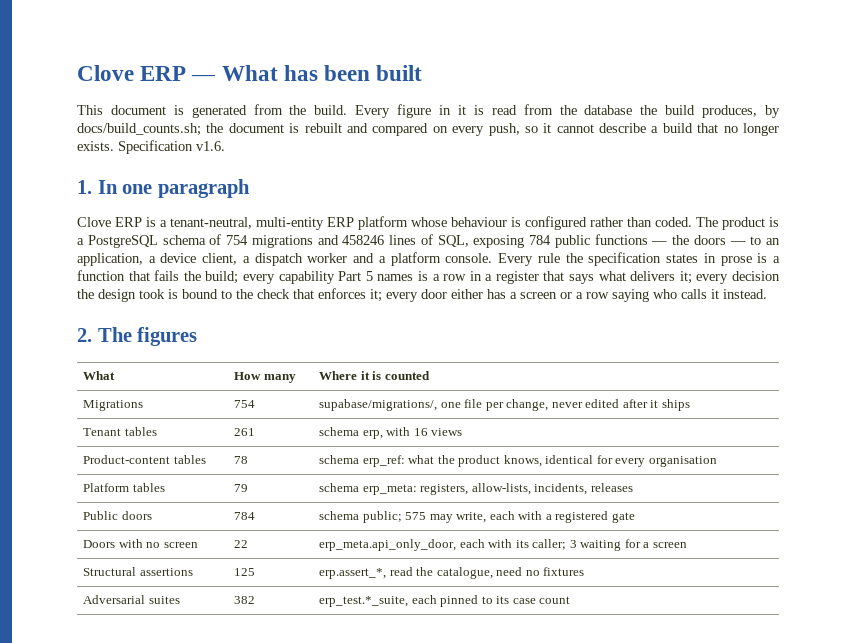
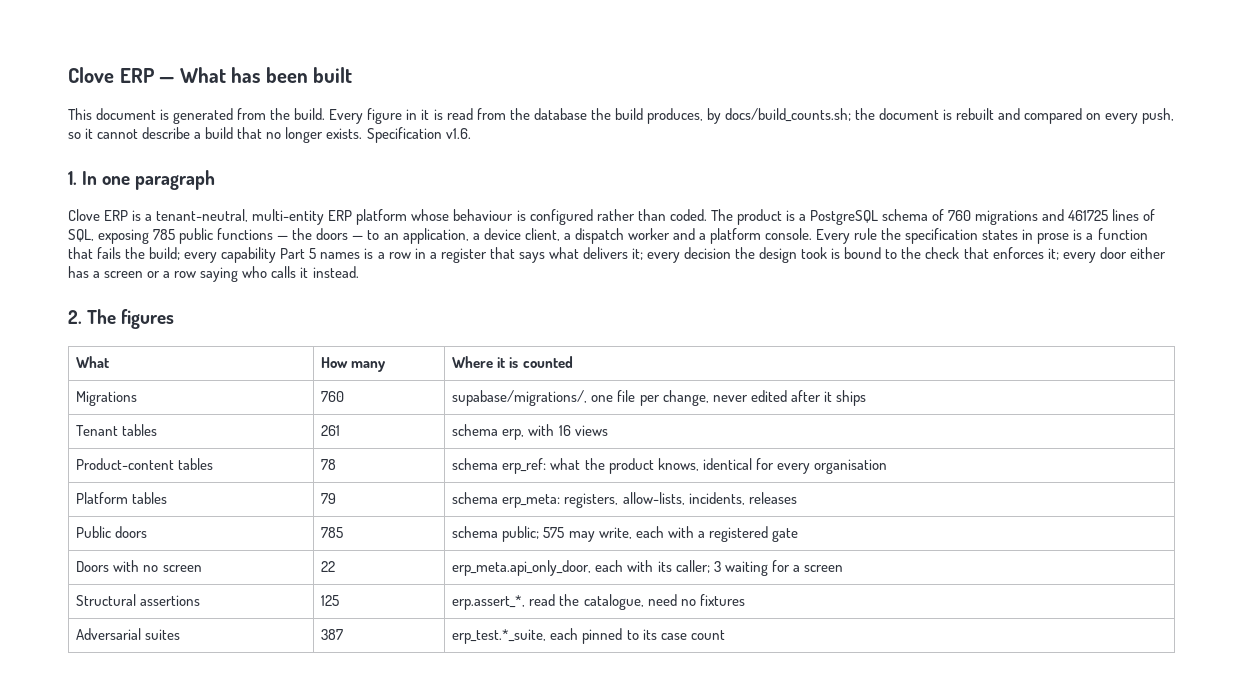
[226,235,248,245] 754 -> [948,210,972,221] 760
[342,235,385,245] 458246 -> [1068,210,1109,221] 461725
[529,235,551,245] 784 -> [153,229,176,240] 785
[234,400,256,408] 754 -> [321,391,345,402] 760
[234,512,256,520] 784 -> [321,527,344,538] 785
[234,596,256,604] 382 -> [321,629,344,640] 387

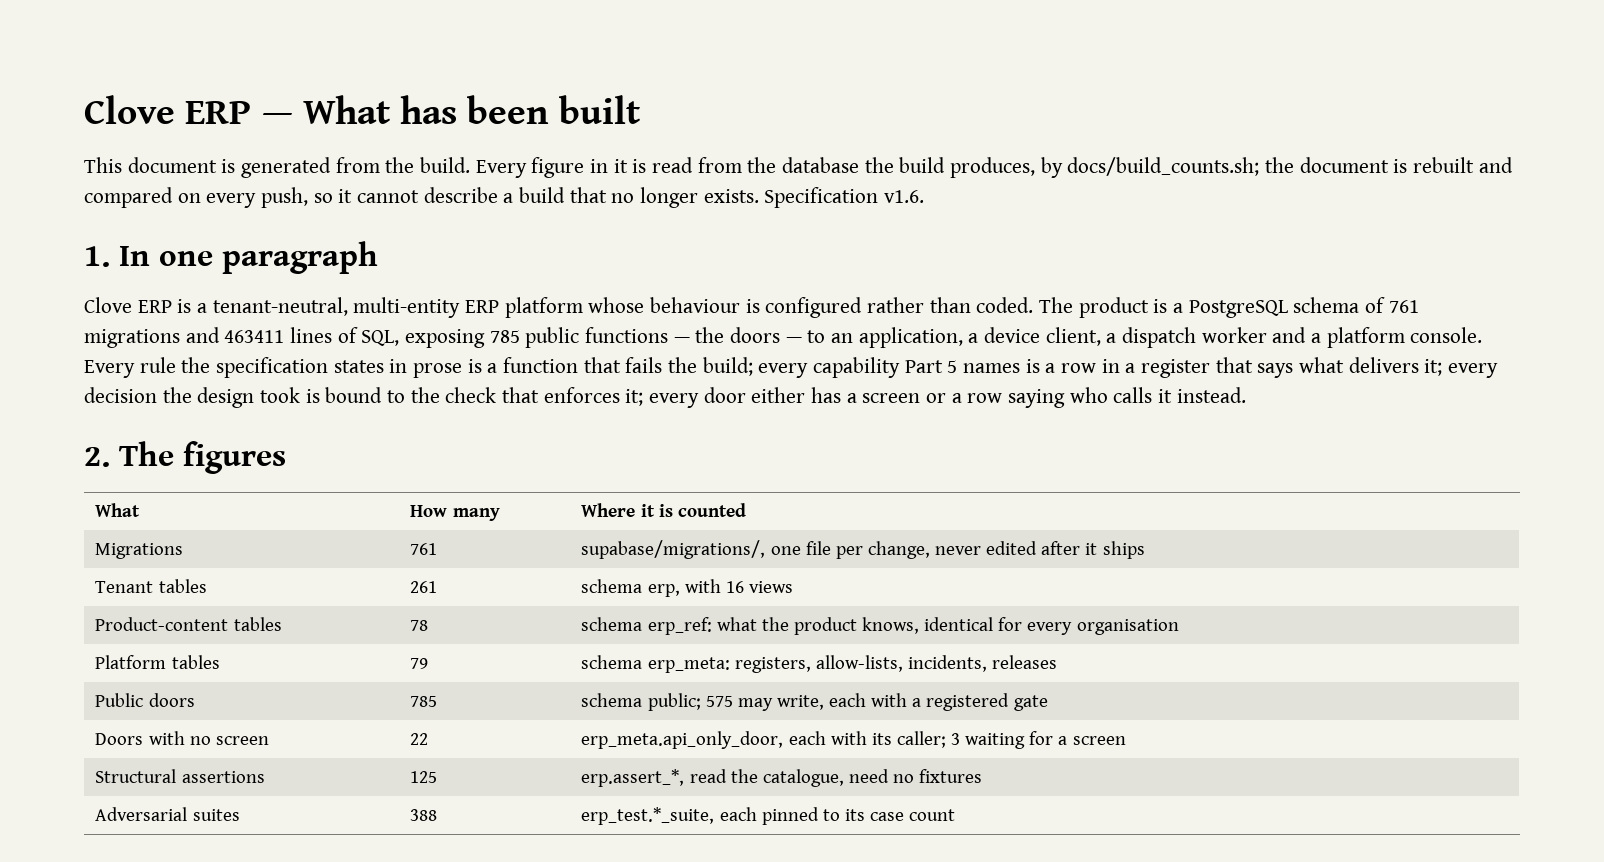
[948,210,972,221] 760 -> [1388,300,1419,313] 761
[1068,210,1109,221] 461725 -> [224,330,285,343] 463411
[321,391,345,402] 760 -> [410,543,438,555] 761
[321,629,344,640] 387 -> [410,809,438,821] 388

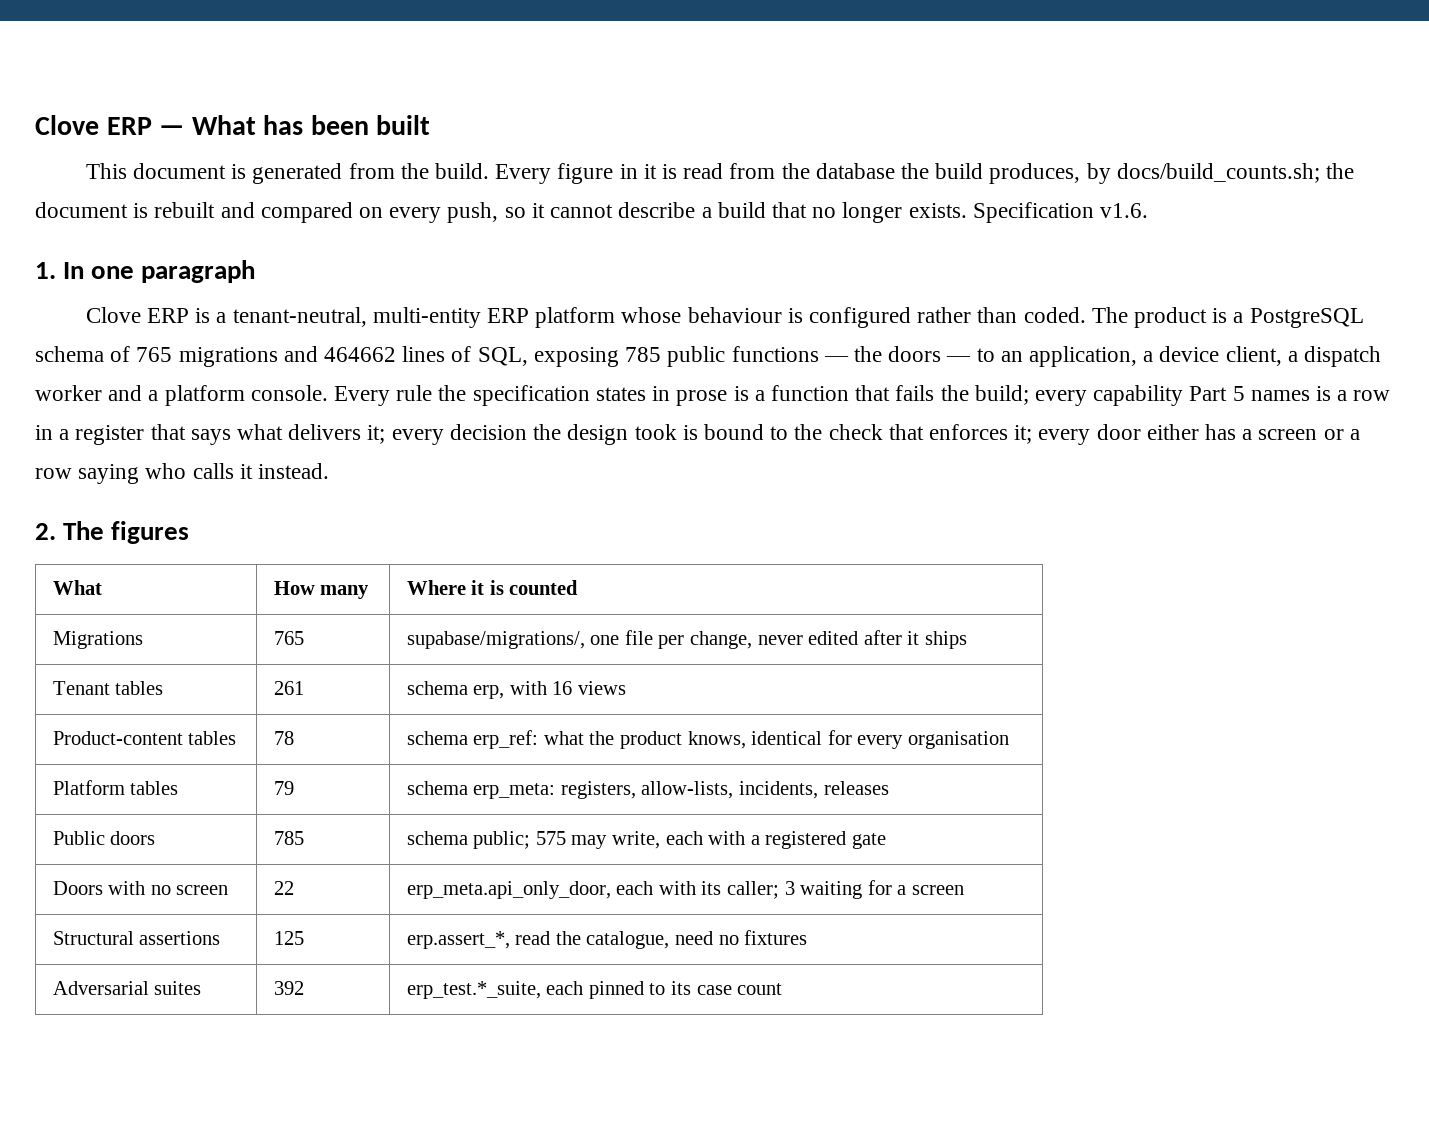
[1388,300,1419,313] 761 -> [136,347,173,362] 765
[224,330,285,343] 463411 -> [324,347,397,362] 464662
[410,543,438,555] 761 -> [273,631,304,645] 765
[410,809,438,821] 388 -> [273,981,304,995] 392

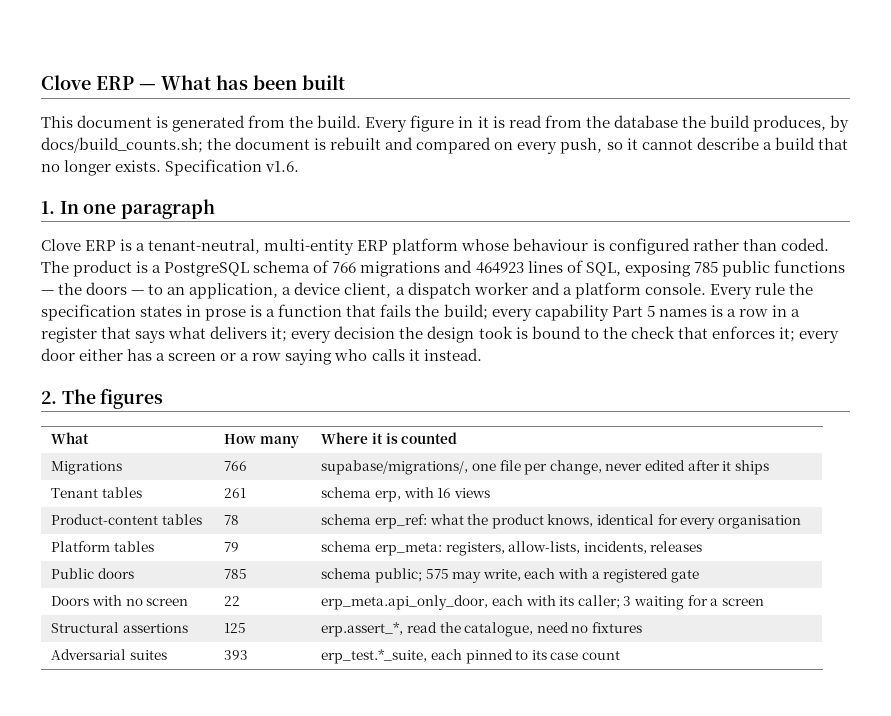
[136,347,173,362] 765 -> [332,262,357,273] 766
[324,347,397,362] 464662 -> [475,262,524,274] 464923
[273,631,304,645] 765 -> [224,461,248,471] 766
[273,981,304,995] 392 -> [224,650,249,660] 393

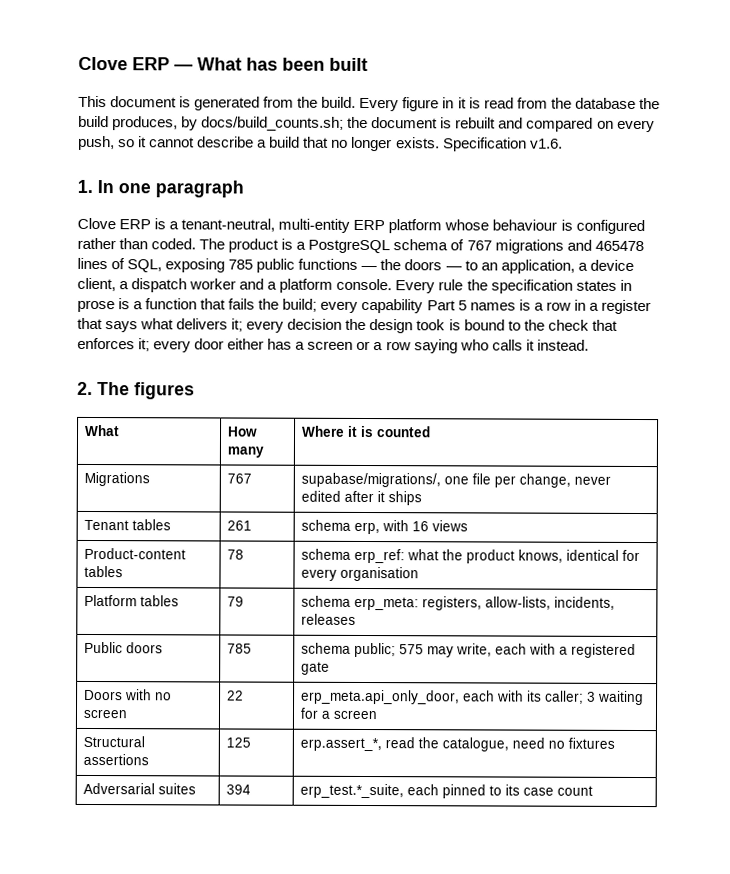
[332,262,357,273] 766 -> [466,240,492,251] 767
[475,262,524,274] 464923 -> [594,240,644,252] 465478
[224,461,248,471] 766 -> [226,473,252,484] 767
[224,650,249,660] 393 -> [225,784,251,795] 394

